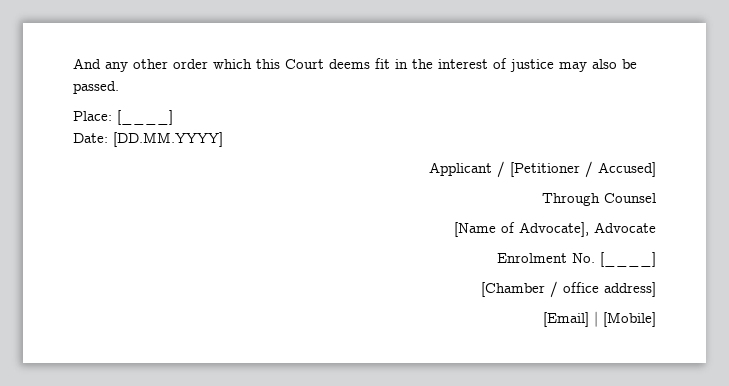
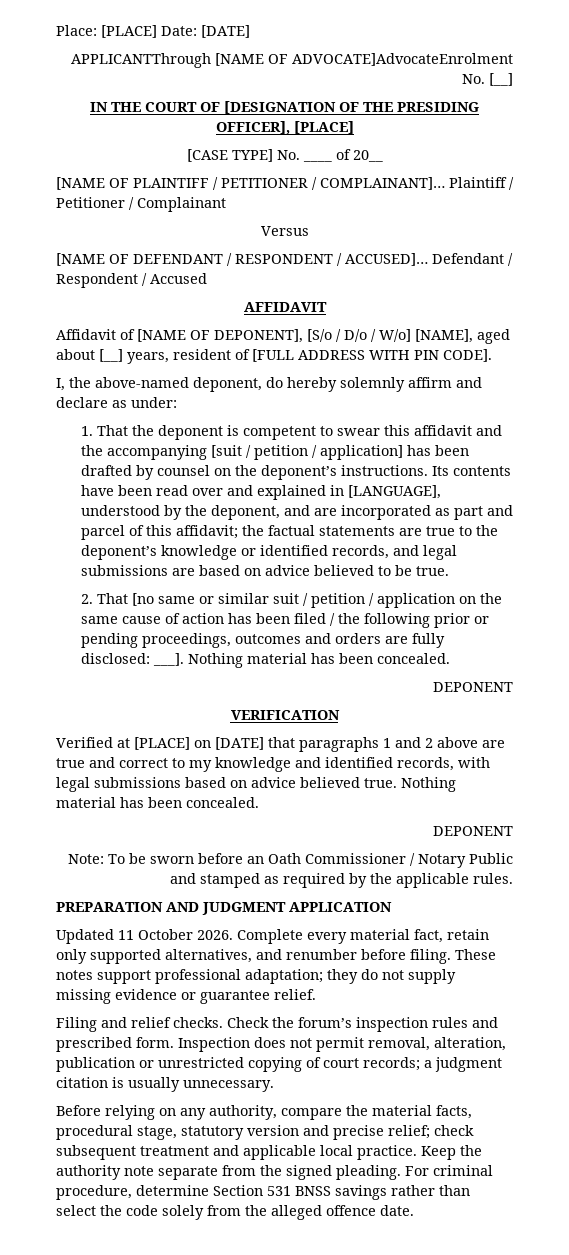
[73,58,637,72] [73,81,119,94] [73,110,173,125] [73,132,223,147] [429,161,656,178] [542,193,656,206] [454,222,656,237] [497,252,656,267] [481,281,656,298] [543,311,656,327] And any other order which this Court deems fit in the interest of justice may also be passed. // Place: [____] // Date: [DD.MM.YYYY] // Applicant / [Petitioner / Accused] // Through Counsel // [Name of Advocate], Advocate // Enrolment No. [____] // [Chamber / office address] // [Email] | [Mobile] -> [56,25,250,38] [71,53,513,68] [462,73,513,86] [90,101,479,114] [215,121,354,135] [186,149,300,162] [302,160,332,162] [335,149,383,162] [56,177,514,190] [56,197,226,212] [260,226,309,236] [56,253,513,266] [56,273,207,288] [243,302,327,312] [56,329,510,344] [56,349,492,364] [56,377,482,392] [56,397,177,408] [80,425,502,440] [80,445,469,460] [80,465,511,480] [80,485,441,500] [80,505,513,520] [80,525,498,540] [80,545,457,560] [80,565,449,576] [80,593,502,608] [80,613,489,628] [80,633,445,648] [80,653,450,668] [433,682,513,692] [230,710,340,720] [56,737,505,752] [56,757,490,772] [56,777,456,792] [56,797,259,808] [433,826,513,836] [68,853,513,868] [170,873,513,888] [56,902,392,915] [56,929,489,944] [56,949,496,964] [56,969,456,984] [56,989,316,1004] [56,1017,498,1032] [56,1037,506,1052] [56,1057,502,1072] [56,1077,274,1092] [56,1105,472,1120] [56,1125,474,1140] [56,1145,482,1160] [56,1165,493,1180] [56,1185,470,1200] [56,1205,414,1220] Place: [PLACE] Date: [DATE] // APPLICANTThrough [NAME OF ADVOCATE]AdvocateEnrolment No. [__] // IN THE COURT OF [DESIGNATION OF THE PRESIDING OFFICER], [PLACE] // [CASE TYPE] No. ____ of 20__ // [NAME OF PLAINTIFF / PETITIONER / COMPLAINANT]… Plaintiff / Petitioner / Complainant // Versus // [NAME OF DEFENDANT / RESPONDENT / ACCUSED]… Defendant / Respondent / Accused // AFFIDAVIT // Affidavit of [NAME OF DEPONENT], [S/o / D/o / W/o] [NAME], aged about [__] years, resident of [FULL ADDRESS WITH PIN CODE]. // I, the above-named deponent, do hereby solemnly affirm and declare as under: // 1. That the deponent is competent to swear this affidavit and the accompanying [suit / petition / application] has been drafted by counsel on the deponent’s instructions. Its contents have been read over and explained in [LANGUAGE], understood by the deponent, and are incorporated as part and parcel of this affidavit; the factual statements are true to the deponent’s knowledge or identified records, and legal submissions are based on advice believed to be true. // 2. That [no same or similar suit / petition / application on the same cause of action has been filed / the following prior or pending proceedings, outcomes and orders are fully disclosed: ___]. Nothing material has been concealed. // DEPONENT // VERIFICATION // Verified at [PLACE] on [DATE] that paragraphs 1 and 2 above are true and correct to my knowledge and identified records, with legal submissions based on advice believed true. Nothing material has been concealed. // DEPONENT // Note: To be sworn before an Oath Commissioner / Notary Public and stamped as required by the applicable rules. // PREPARATION AND JUDGMENT APPLICATION // Updated 11 October 2026. Complete every material fact, retain only supported alternatives, and renumber before filing. These notes support professional adaptation; they do not supply missing evidence or guarantee relief. // Filing and relief checks. Check the forum’s inspection rules and prescribed form. Inspection does not permit removal, alteration, publication or unrestricted copying of court records; a judgment citation is usually unnecessary. // Before relying on any authority, compare the material facts, procedural stage, statutory version and precise relief; check subsequent treatment and applicable local practice. Keep the authority note separate from the signed pleading. For criminal procedure, determine Section 531 BNSS savings rather than select the code solely from the alleged offence date.

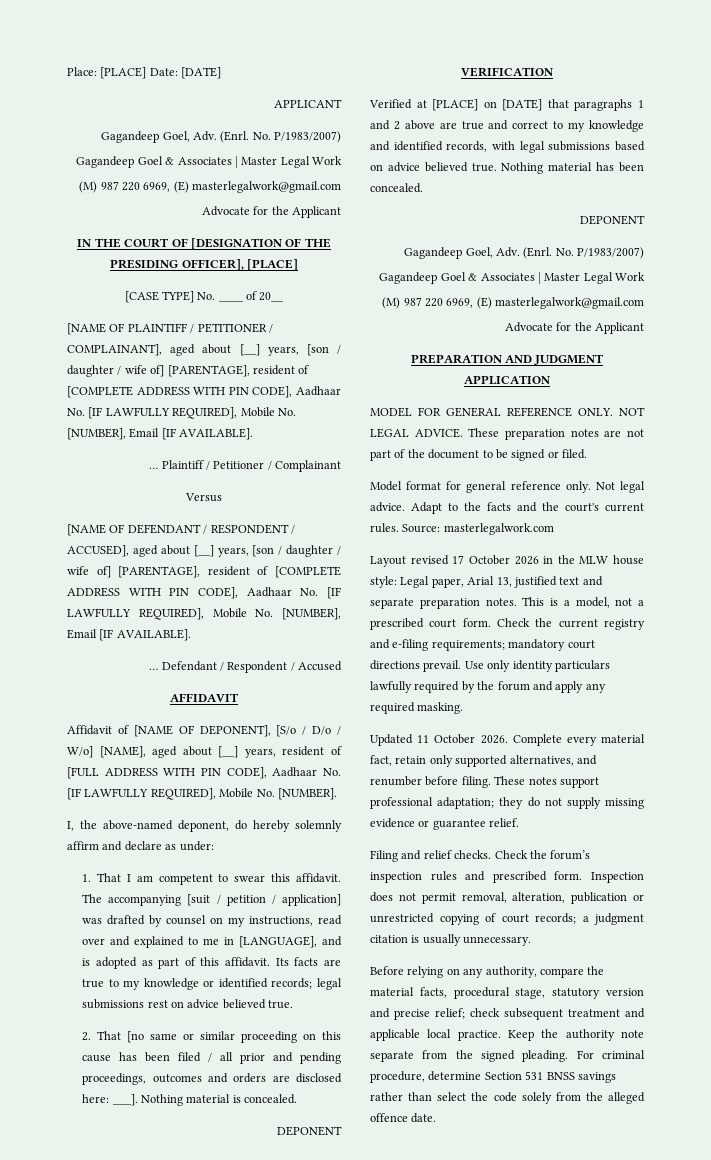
[71,53,513,68] [462,73,513,86] APPLICANTThrough [NAME OF ADVOCATE]AdvocateEnrolment No. [__] -> [274,99,342,108] [101,131,341,143] [76,156,342,168] [79,181,341,193] [201,206,341,218] APPLICANT // Gagandeep Goel, Adv. (Enrl. No. P/1983/2007) // Gagandeep Goel & Associates | Master Legal Work // (M) 987 220 6969, (E) masterlegalwork@gmail.com // Advocate for the Applicant
[320,177,445,190] COMPLAINANT]… -> [67,344,341,356] [67,365,310,377] [67,386,341,398] [67,407,296,419] [67,428,254,440] [149,467,159,469] COMPLAINANT], aged about [__] years, [son / daughter / wife of] [PARENTAGE], resident of [COMPLETE ADDRESS WITH PIN CODE], Aadhaar No. [IF LAWFULLY REQUIRED], Mobile No. [NUMBER], Email [IF AVAILABLE]. // …
[345,253,428,266] ACCUSED]… -> [67,545,341,557] [67,566,341,578] [67,587,341,599] [67,608,341,620] [67,629,191,641] [149,668,159,670] ACCUSED], aged about [__] years, [son / daughter / wife of] [PARENTAGE], resident of [COMPLETE ADDRESS WITH PIN CODE], Aadhaar No. [IF LAWFULLY REQUIRED], Mobile No. [NUMBER], Email [IF AVAILABLE]. // …
[443,349,492,362] CODE]. -> [226,767,341,779] [67,788,337,800] CODE], Aadhaar No. [IF LAWFULLY REQUIRED], Mobile No. [NUMBER].
[131,425,239,440] the deponent is -> [126,874,153,882] I am
[413,425,502,436] [80,445,103,456] affidavit and the -> [296,873,342,883] [82,894,103,903] affidavit. The
[406,445,469,456] has been -> [82,918,103,924] was
[234,465,511,480] [80,485,441,500] [80,505,513,520] [80,525,395,540] the deponent’s instructions. Its contents have been read over and explained in [LANGUAGE], understood by the deponent, and are incorporated as part and parcel of this affidavit; the factual statements -> [228,915,343,927] [82,936,343,948] [82,957,319,969] my instructions, read over and explained to me in [LANGUAGE], and is adopted as part of this affidavit. Its facts
[475,525,498,536] [80,545,157,560] the deponent’s -> [123,980,141,990] my
[331,545,457,560] [80,565,412,576] records, and legal submissions are based on advice believed to be -> [271,978,342,990] [82,999,266,1009] records; legal submissions rest on advice believed
[272,593,502,608] [80,613,489,628] suit / petition / application on the same cause of action has been filed / the following prior or -> [241,1031,342,1043] [82,1052,294,1064] proceeding on this cause has been filed / all prior and
[411,633,445,648] [80,653,150,664] fully disclosed: -> [296,1073,343,1083] [82,1094,110,1103] disclosed here:
[310,653,373,664] has been -> [232,1095,241,1103] is
[68,853,513,868] [170,873,513,888] [56,902,392,915] Note: To be sworn before an Oath Commissioner / Notary Public and stamped as required by the applicable rules. // PREPARATION AND JUDGMENT APPLICATION -> [404,247,644,259] [379,272,645,284] [382,297,644,309] [504,322,644,334] [410,354,605,365] [464,375,550,385] [370,407,645,417] [370,428,644,440] [370,449,587,461] [370,481,645,493] [370,502,644,514] [370,523,554,535] [370,555,644,567] [370,576,603,588] [370,597,644,609] [370,618,645,630] [370,639,595,651] [370,660,610,672] [370,681,606,693] [370,702,464,714] Gagandeep Goel, Adv. (Enrl. No. P/1983/2007) // Gagandeep Goel & Associates | Master Legal Work // (M) 987 220 6969, (E) masterlegalwork@gmail.com // Advocate for the Applicant // PREPARATION AND JUDGMENT APPLICATION // MODEL FOR GENERAL REFERENCE ONLY. NOT LEGAL ADVICE. These preparation notes are not part of the document to be signed or filed. // Model format for general reference only. Not legal advice. Adapt to the facts and the court's current rules. Source: masterlegalwork.com // Layout revised 17 October 2026 in the MLW house style: Legal paper, Arial 13, justified text and separate preparation notes. This is a model, not a prescribed court form. Check the current registry and e-filing requirements; mandatory court directions prevail. Use only identity particulars lawfully required by the forum and apply any required masking.

